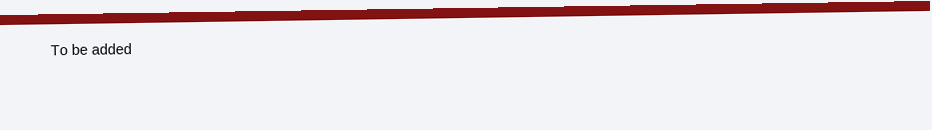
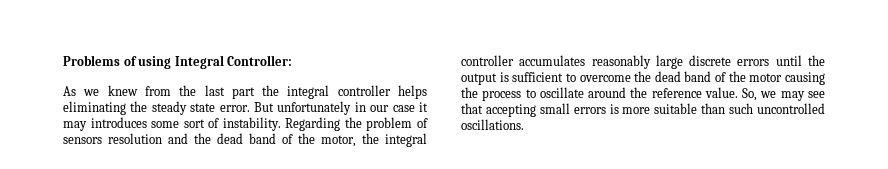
[50,43,132,56] To be added -> [63,55,293,69] [63,85,428,99] [63,101,428,115] [63,117,428,131] [63,133,427,147] [461,55,825,69] [461,71,825,85] [461,87,825,101] [461,103,825,117] [461,119,524,130] Problems of using Integral Controller: // As we knew from the last part the integral controller helps eliminating the steady state error. But unfortunately in our case it may introduces some sort of instability. Regarding the problem of sensors resolution and the dead band of the motor, the integral controller accumulates reasonably large discrete errors until the output is sufficient to overcome the dead band of the motor causing the process to oscillate around the reference value. So, we may see that accepting small errors is more suitable than such uncontrolled oscillations.

